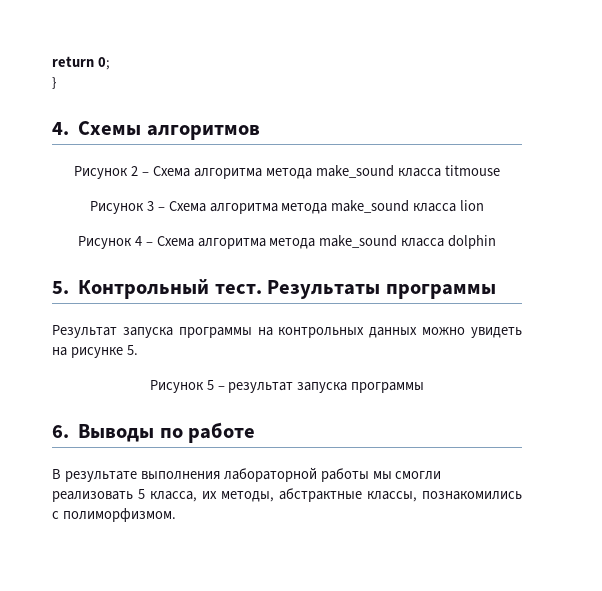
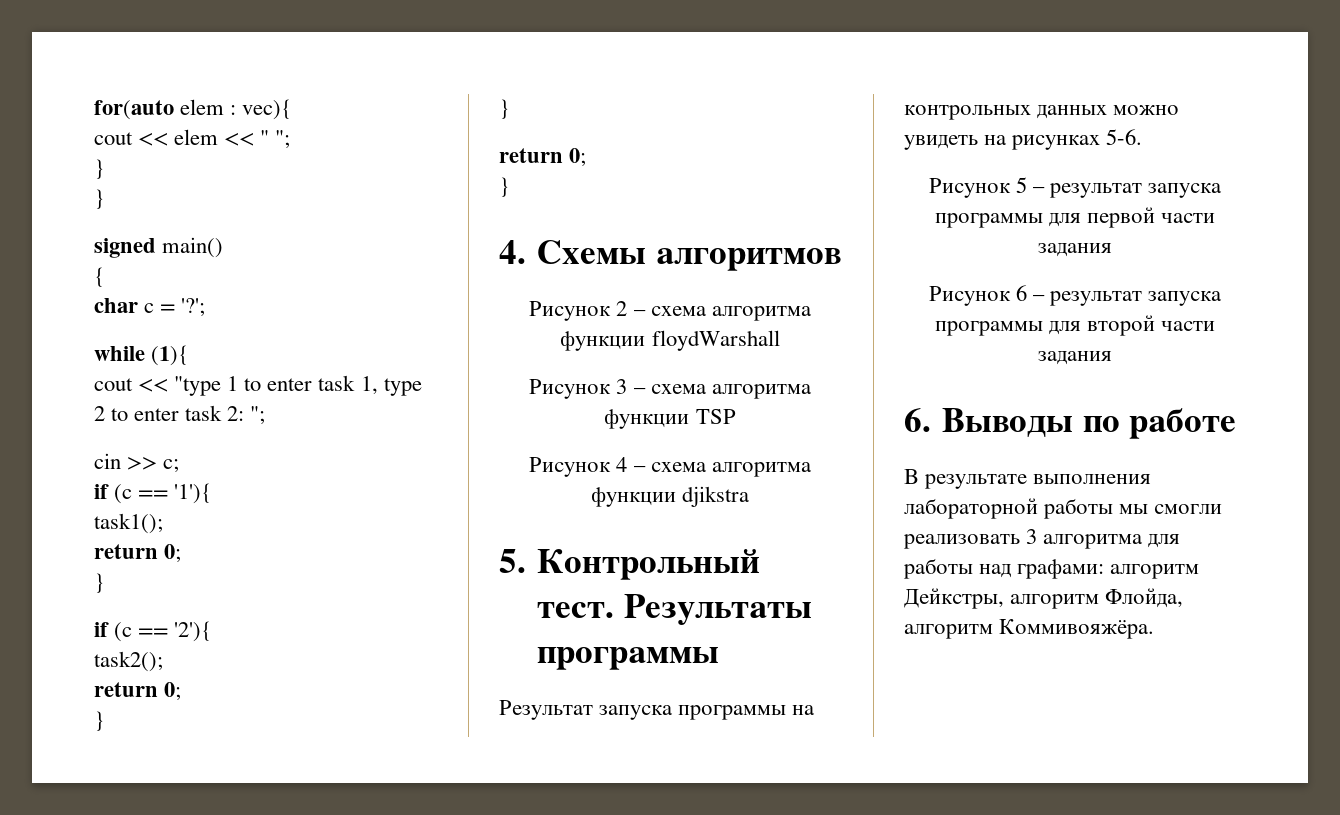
(52, 61) none -> [94,99,293,120] [94,129,291,149] [94,159,105,179] [94,189,105,209] [94,237,224,258] [94,267,105,287] [94,298,206,317] [94,345,190,366] [94,375,422,396] [94,405,266,425] [94,453,180,473] [94,483,213,504] [94,513,163,534] [94,544,182,563] [94,573,105,593] [94,621,213,642] [94,651,163,672] [94,682,182,701] [94,711,105,731] [499,99,510,119] for(auto elem : vec){ // cout << elem << " "; // } // } // signed main() // { // char c = '?'; // while (1){ // cout << "type 1 to enter task 1, type 2 to enter task 2: "; // cin >> c; // if (c == '1'){ // task1(); // return 0; // } // if (c == '2'){ // task2(); // return 0; // } // } //
[153,165,500,179] [89,200,485,214] [77,235,497,249] Схема алгоритма метода make_sound класса titmouse // Рисунок 3 – Схема алгоритма метода make_sound класса lion // Рисунок 4 – Схема алгоритма метода make_sound класса dolphin -> [650,306,812,321] [560,330,780,351] [529,379,812,399] [604,409,736,429] [529,457,812,477] [590,486,750,507] схема алгоритма функции floydWarshall // Рисунок 3 – схема алгоритма функции TSP // Рисунок 4 – схема алгоритма функции djikstra
[70,345,138,358] рисунке 5. -> [1011,129,1143,150] рисунках 5-6.
(425, 387) none -> [1048,207,1216,228] [1038,243,1112,257] [928,285,1223,306] [934,315,1216,336] [1038,351,1112,365] для первой части задания // Рисунок 6 – результат запуска программы для второй части задания
[138,488,522,502] [52,508,176,522] 5 класса, их методы, абстрактные классы, познакомились с полиморфизмом. -> [1026,529,1181,549] [903,558,1200,579] [904,588,1184,609] [904,619,1155,639] 3 алгоритма для работы над графами: алгоритм Дейкстры, алгоритм Флойда, алгоритм Коммивояжёра.

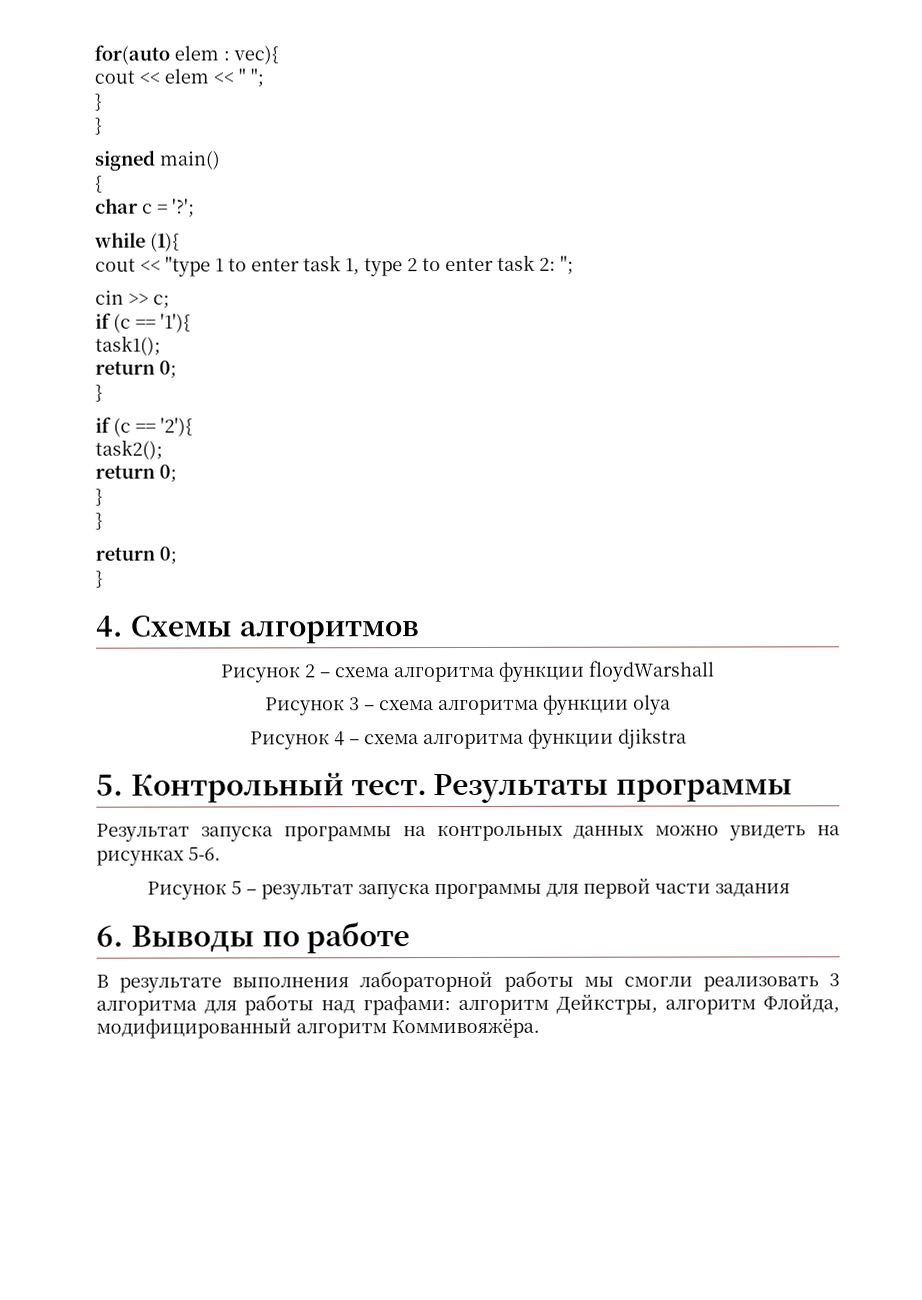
[695,409,736,424] TSP -> [633,694,671,715] olya
[928,285,1223,306] [934,315,1216,336] [1038,351,1112,365] // Рисунок 6 – результат запуска программы для второй части задания -> (790, 890) none
(1184, 598) none -> [96,1018,292,1039] модифицированный

